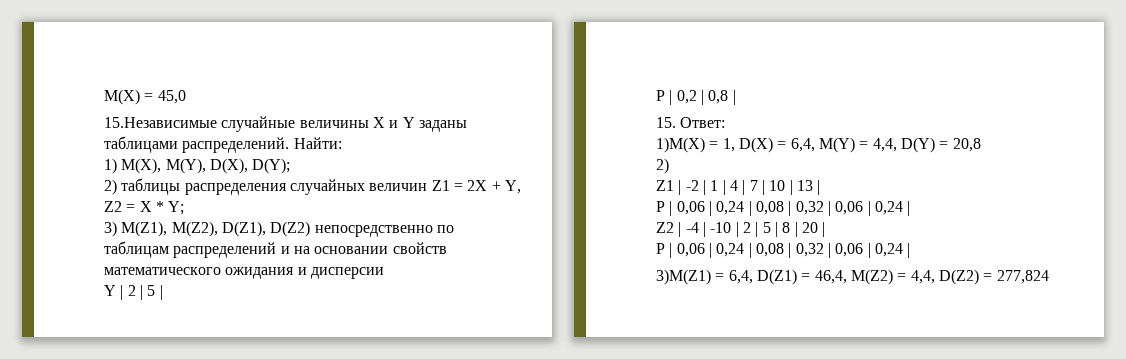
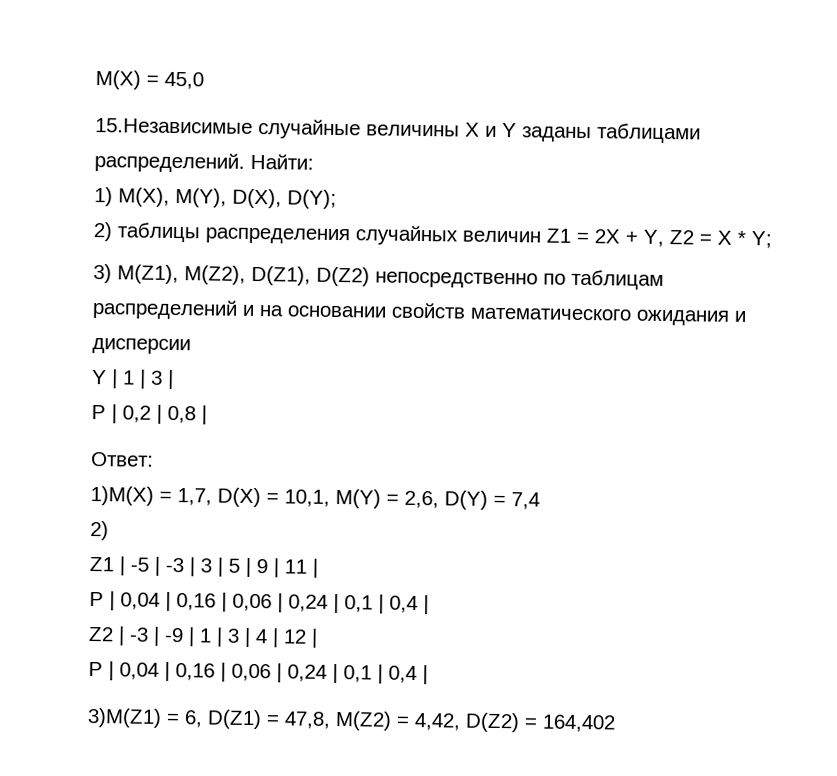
[127,285,156,300] 2 | 5 -> [123,369,163,389] 1 | 3
[656,117,676,128] 15. -> (207, 415) none
[722,138,735,152] 1, -> [177,488,212,506] 1,7,
[790,138,815,152] 6,4, -> [284,489,330,507] 10,1,
[872,138,897,152] 4,4, -> [404,490,439,509] 2,6,
[952,138,981,152] 20,8 -> [511,492,540,510] 7,4
[685,180,821,195] [656,201,911,216] [656,222,826,237] [656,243,903,258] -2 | 1 | 4 | 7 | 10 | 13 | // P | 0,06 | 0,24 | 0,08 | 0,32 | 0,06 | 0,24 | // Z2 | -4 | -10 | 2 | 5 | 8 | 20 | // P | 0,06 | 0,24 | 0,08 | 0,32 | 0,06 | 0,24 -> [130,556,318,578] [89,591,429,615] [88,626,318,648] [88,661,417,684] -5 | -3 | 3 | 5 | 9 | 11 | // P | 0,04 | 0,16 | 0,06 | 0,24 | 0,1 | 0,4 | // Z2 | -3 | -9 | 1 | 3 | 4 | 12 | // P | 0,04 | 0,16 | 0,06 | 0,24 | 0,1 | 0,4
[728,270,753,284] 6,4, -> [184,710,203,728] 6,
[814,270,847,284] 46,4, -> [284,711,331,729] 47,8,
[910,270,935,284] 4,4, -> [414,712,461,731] 4,42,
[996,270,1049,284] 277,824 -> [542,714,616,733] 164,402

